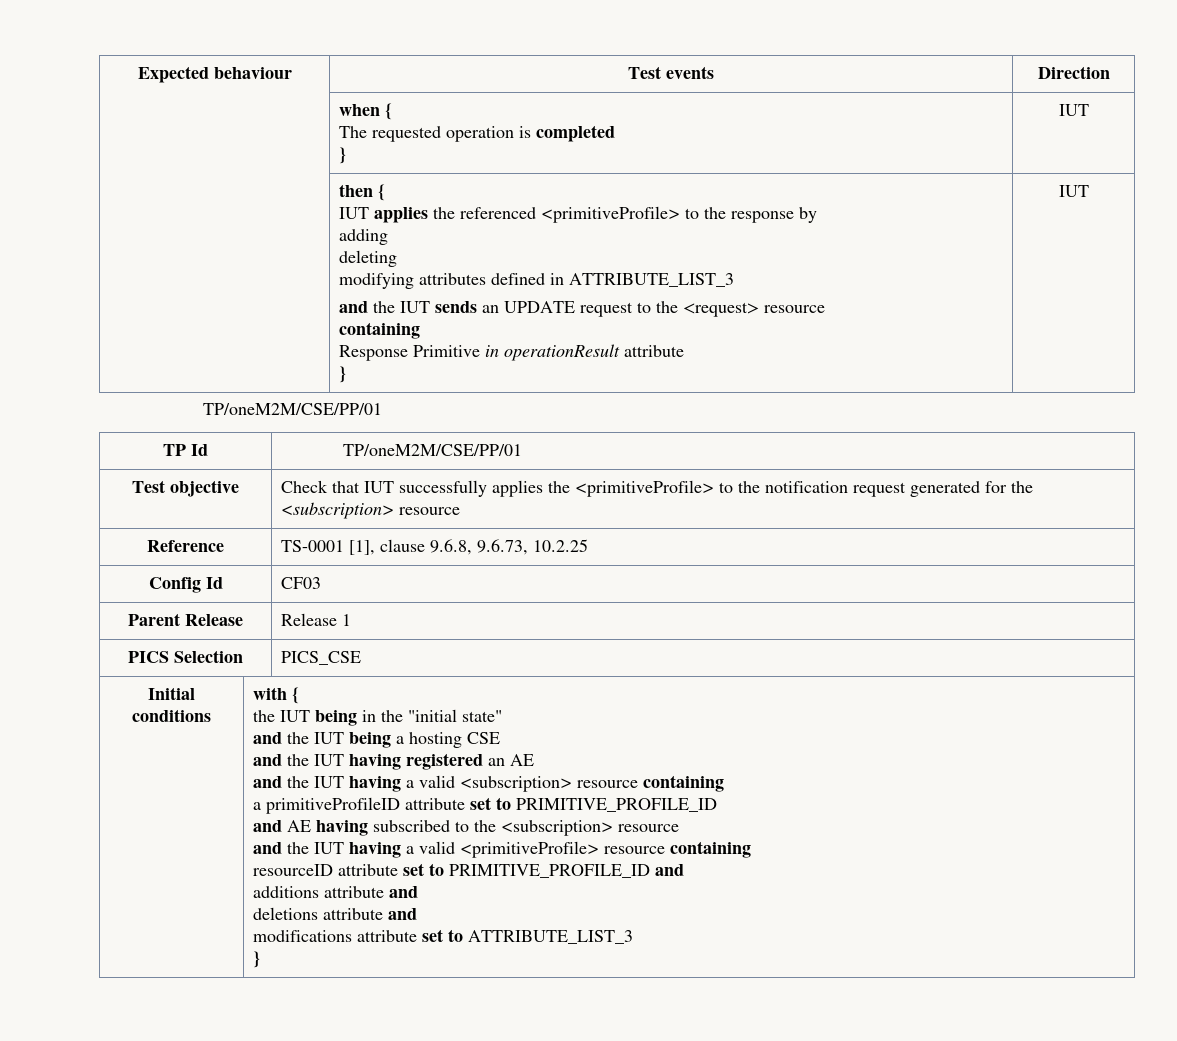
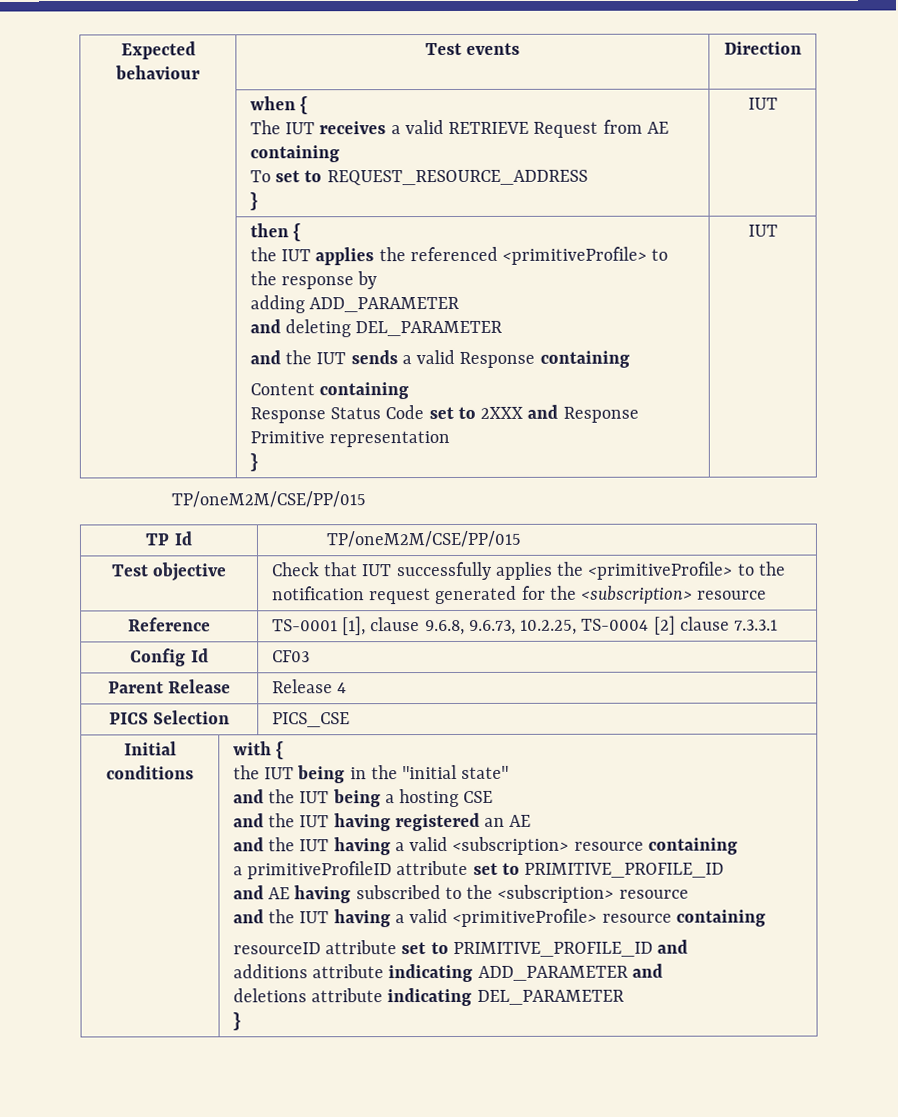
[371,125,615,142] requested operation is completed -> [285,119,669,138] [249,145,340,163] [249,169,588,186] IUT receives a valid RETRIEVE Request from AE containing // To set to REQUEST_RESOURCE_ADDRESS
(385, 192) none -> [249,247,277,262] the
(388, 237) // -> [309,296,461,313] [249,319,281,334] ADD_PARAMETER // and
[338,273,734,289] // modifying attributes defined in ATTRIBUTE_LIST_3 -> [355,320,504,337] DEL_PARAMETER
[481,301,825,317] [338,322,420,339] [338,344,684,361] [338,366,346,383] [1058,185,1089,197] [202,403,382,415] an UPDATE request to the <request> resource // containing // Response Primitive in operationResult attribute // } | IUT // TP/oneM2M/CSE/PP/01 -> [401,349,630,368] [249,382,410,400] [249,404,639,424] [249,430,451,448] [249,453,258,472] [747,224,778,237] [171,491,367,508] a valid Response containing // Content containing // Response Status Code set to 2XXX and Response Primitive representation // } | IUT // TP/oneM2M/CSE/PP/015
[342,444,522,456] TP/oneM2M/CSE/PP/01 -> [326,530,522,548] TP/oneM2M/CSE/PP/015
[532,539,588,552] 10.2.25 -> [520,615,779,635] 10.2.25, TS-0004 [2] clause 7.3.3.1
[341,614,351,626] 1 -> [337,682,348,694] 4
(384, 892) none -> [388,963,629,983] indicating ADD_PARAMETER
[387,908,417,920] [252,929,633,944] and // modifications attribute set to ATTRIBUTE_LIST_3 -> [387,987,625,1007] indicating DEL_PARAMETER

